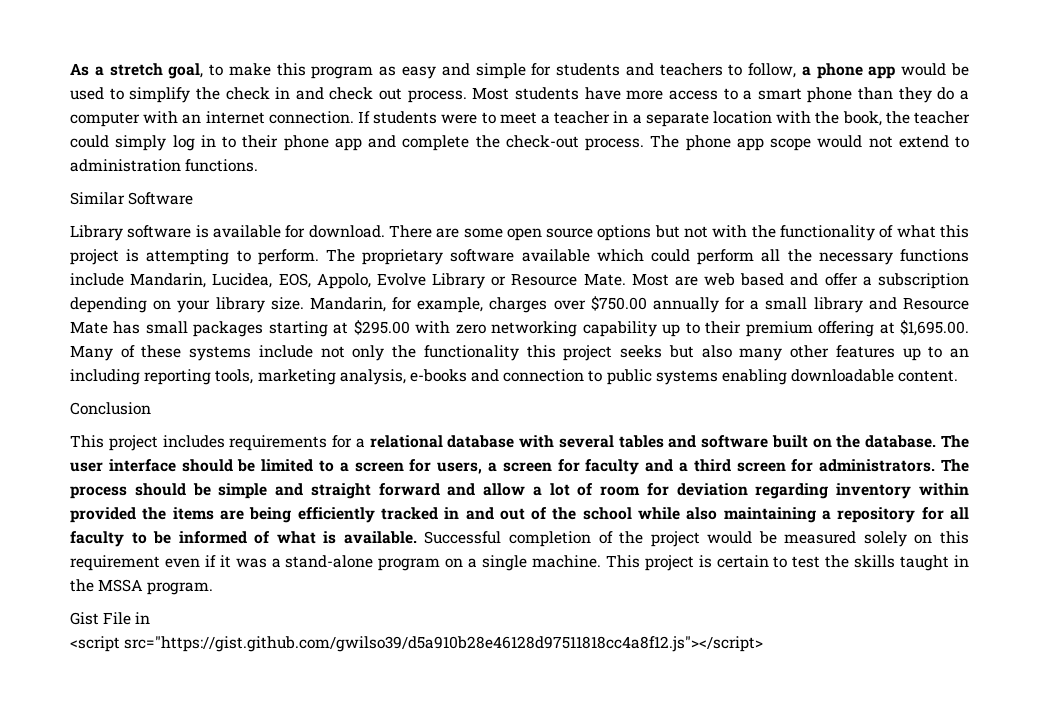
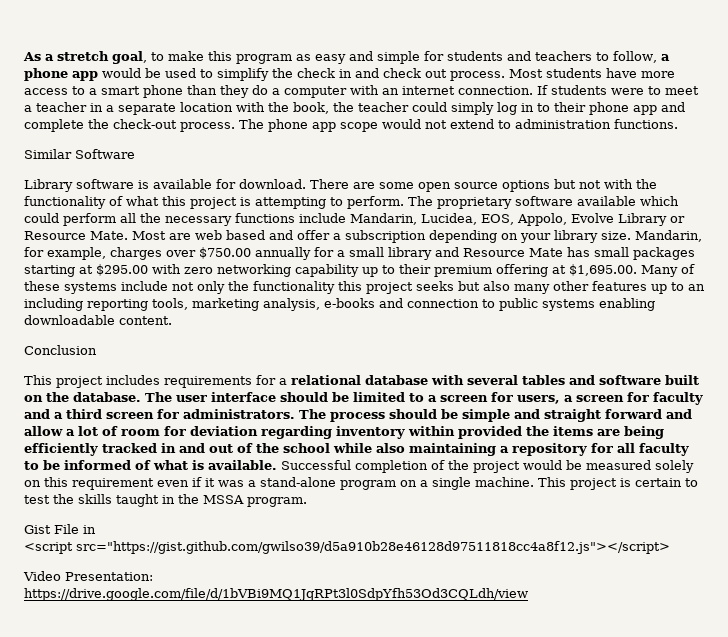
(764, 644) none -> [23,571,153,581] [24,588,528,601] // Video Presentation: // https://drive.google.com/file/d/1bVBi9MQ1JqRPt3l0SdpYfh53Od3CQLdh/view

